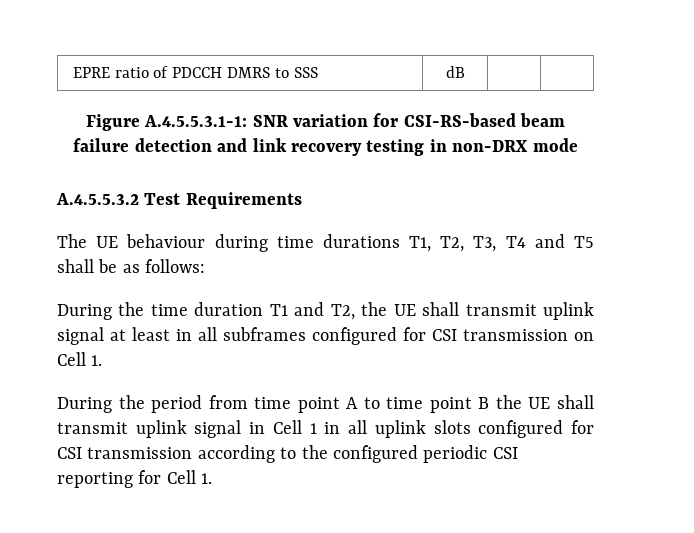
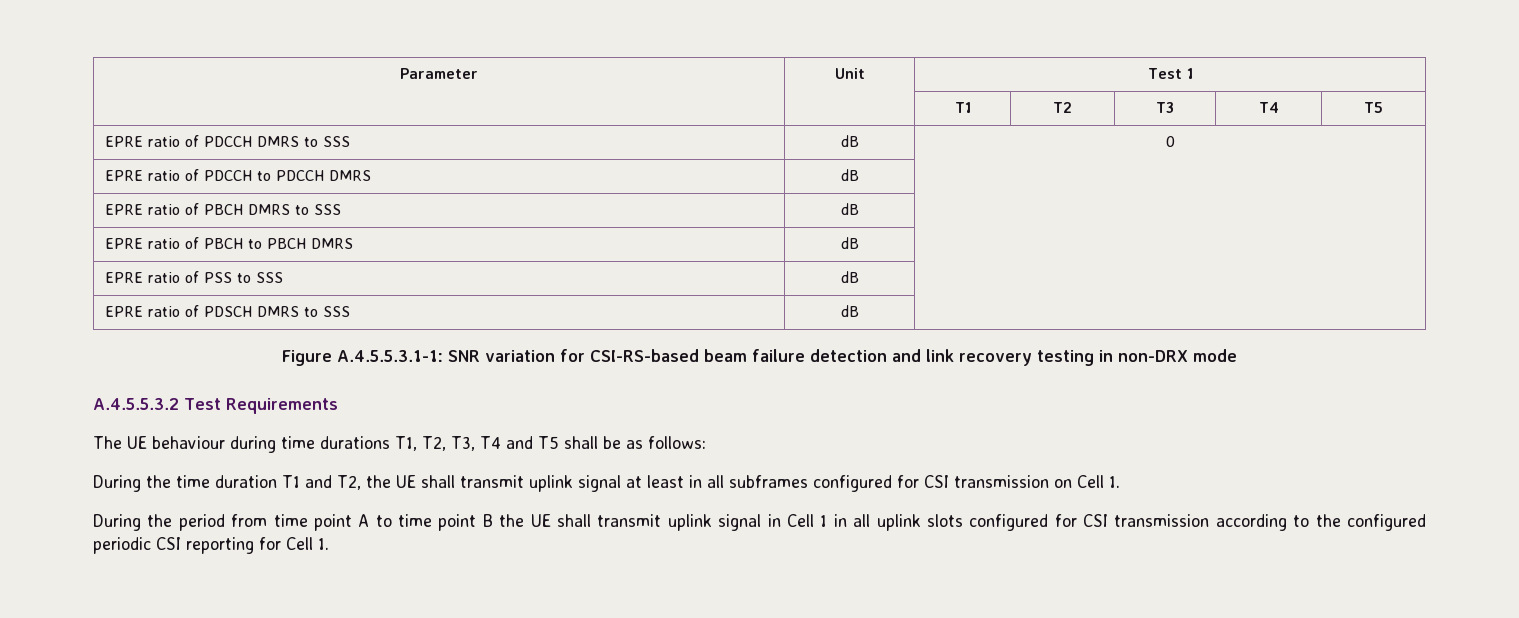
(72, 72) none -> [400,68,478,79] [834,68,865,79] [1147,68,1193,79] [954,102,971,113] [1053,102,1072,113] [1156,102,1174,113] [1258,102,1279,113] [1364,102,1383,113] Parameter | Unit | Test 1 // | | T1 | T2 | T3 | T4 | T5 //
(465, 72) none -> [1165,136,1175,147] [105,169,372,181] [840,169,859,181] [105,203,342,215] [840,203,859,215] [105,237,354,249] [840,237,859,249] [105,271,284,283] [840,271,859,283] [105,305,351,317] [840,305,859,317] 0 // EPRE ratio of PDCCH to PDCCH DMRS | dB | // EPRE ratio of PBCH DMRS to SSS | dB | // EPRE ratio of PBCH to PBCH DMRS | dB | // EPRE ratio of PSS to SSS | dB | // EPRE ratio of PDSCH DMRS to SSS | dB

